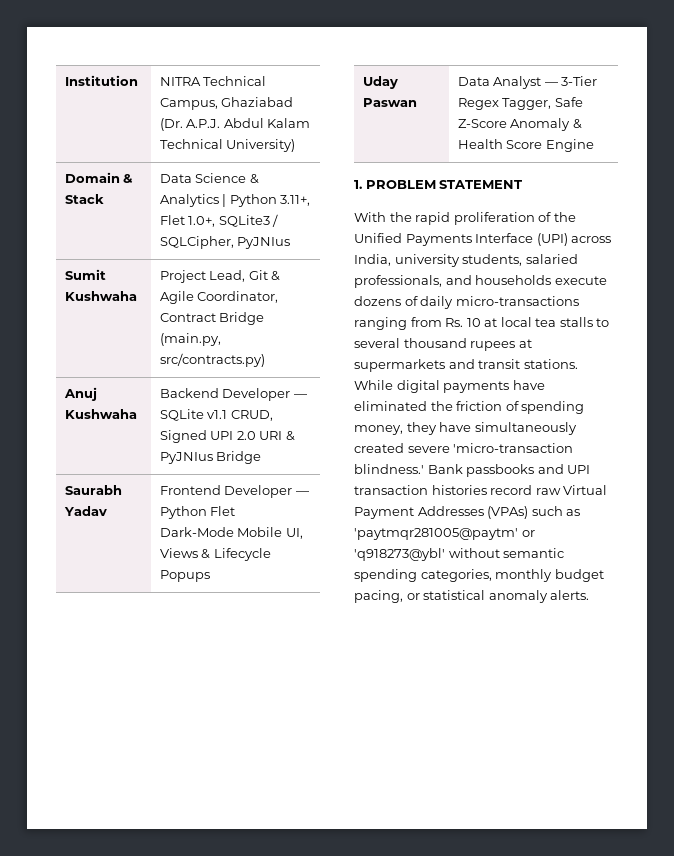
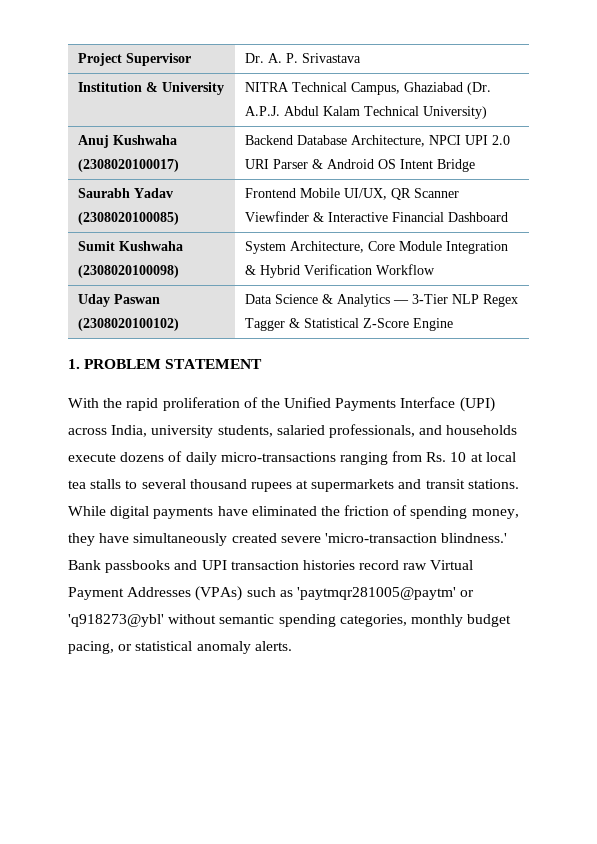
(64, 80) none -> [77,53,191,66] [244,53,361,63] Project Supervisor | Dr. A. P. Srivastava //
(138, 80) none -> [145,82,224,95] & University
[64,172,134,183] [64,194,104,204] [159,173,259,184] [159,194,311,207] [159,214,279,227] [159,236,291,249] [64,269,106,280] [64,291,137,301] [159,270,281,283] [159,291,279,304] [159,312,265,325] [159,333,221,346] [159,353,265,367] [63,387,97,401] [64,409,137,419] [159,388,307,401] [159,409,273,421] [159,430,295,443] [159,451,262,464] [64,485,122,495] [63,506,107,516] [159,485,309,498] [159,506,236,519] [159,527,303,539] [159,548,271,561] [159,570,210,582] [362,76,398,89] [362,98,417,107] [457,76,598,89] [457,97,583,110] [457,118,582,131] [457,139,543,149] Domain & Stack | Data Science & Analytics | Python 3.11+, Flet 1.0+, SQLite3 / SQLCipher, PyJNIus // Sumit Kushwaha | Project Lead, Git & Agile Coordinator, Contract Bridge (main.py, src/contracts.py) // Anuj Kushwaha | Backend Developer — SQLite v1.1 CRUD, Signed UPI 2.0 URI & PyJNIus Bridge // Saurabh Yadav | Frontend Developer — Python Flet Dark-Mode Mobile UI, Views & Lifecycle Popups // Uday Paswan | Data Analyst — 3-Tier Regex Tagger, Safe Z-Score Anomaly & Health Score -> [77,135,177,148] [77,159,179,172] [244,135,510,147] [244,159,475,172] [77,188,173,198] [77,212,179,225] [244,188,459,200] [244,211,508,222] [77,241,183,251] [77,265,179,278] [244,241,508,254] [244,264,435,278] [77,294,160,307] [77,318,179,331] [244,294,518,307] [244,318,409,331] Anuj Kushwaha (2308020100017) | Backend Database Architecture, NPCI UPI 2.0 URI Parser & Android OS Intent Bridge // Saurabh Yadav (2308020100085) | Frontend Mobile UI/UX, QR Scanner Viewfinder & Interactive Financial Dashboard // Sumit Kushwaha (2308020100098) | System Architecture, Core Module Integration & Hybrid Verification Workflow // Uday Paswan (2308020100102) | Data Science & Analytics — 3-Tier NLP Regex Tagger & Statistical Z-Score

